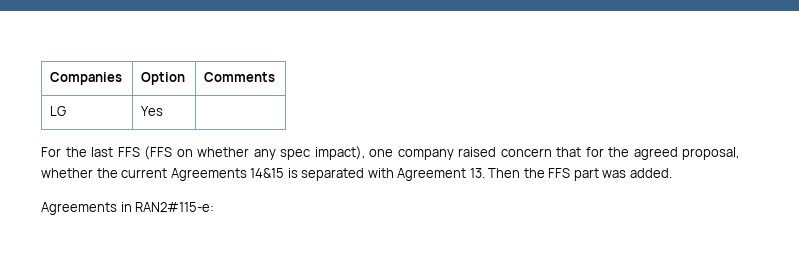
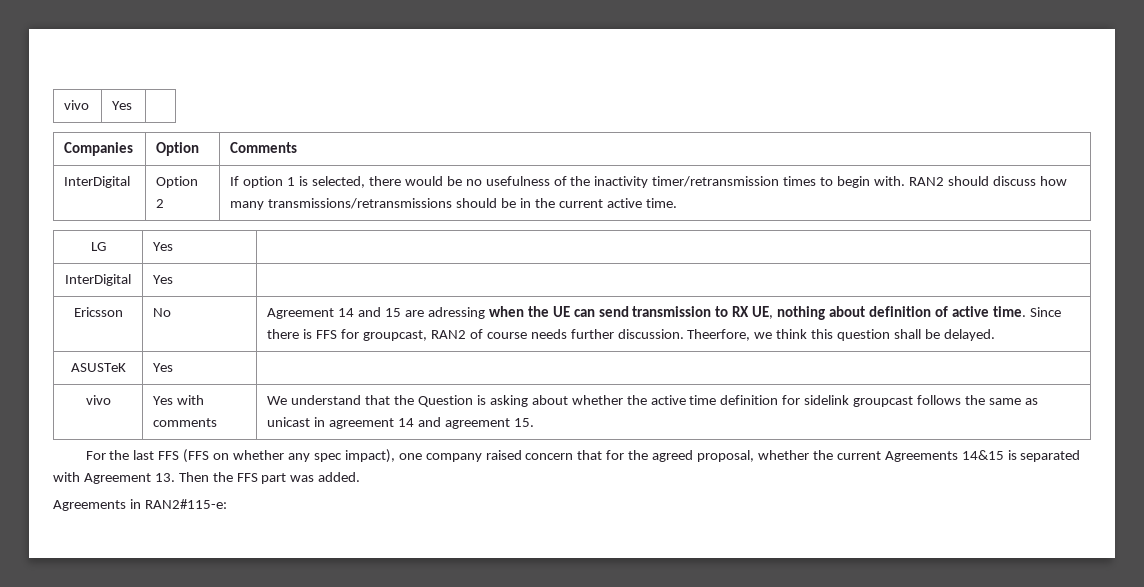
(50, 78) none -> [64,100,90,110] [112,101,133,110] vivo | Yes | //
[50,106,67,116] [141,106,164,116] LG | Yes | -> [64,176,131,188] [156,176,199,188] [156,199,165,208] [230,176,1067,188] [230,198,677,210] [90,242,106,251] [153,242,174,251] [65,274,131,286] [153,275,174,284] [73,307,123,317] [153,308,172,317] [267,306,1061,320] [267,329,995,341] [70,363,126,372] [153,363,174,372] [85,395,111,405] [153,395,205,405] [153,418,218,427] [267,395,1038,407] [267,417,534,429] InterDigital | Option 2 | If option 1 is selected, there would be no usefulness of the inactivity timer/retransmission times to begin with. RAN2 should discuss how many transmissions/retransmissions should be in the current active time. // LG | Yes | // InterDigital | Yes | // Ericsson | No | Agreement 14 and 15 are adressing when the UE can send transmission to RX UE, nothing about definition of active time. Since there is FFS for groupcast, RAN2 of course needs further discussion. Theerfore, we think this question shall be delayed. // ASUSTeK | Yes | // vivo | Yes with comments | We understand that the Question is asking about whether the active time definition for sidelink groupcast follows the same as unicast in agreement 14 and agreement 15.

